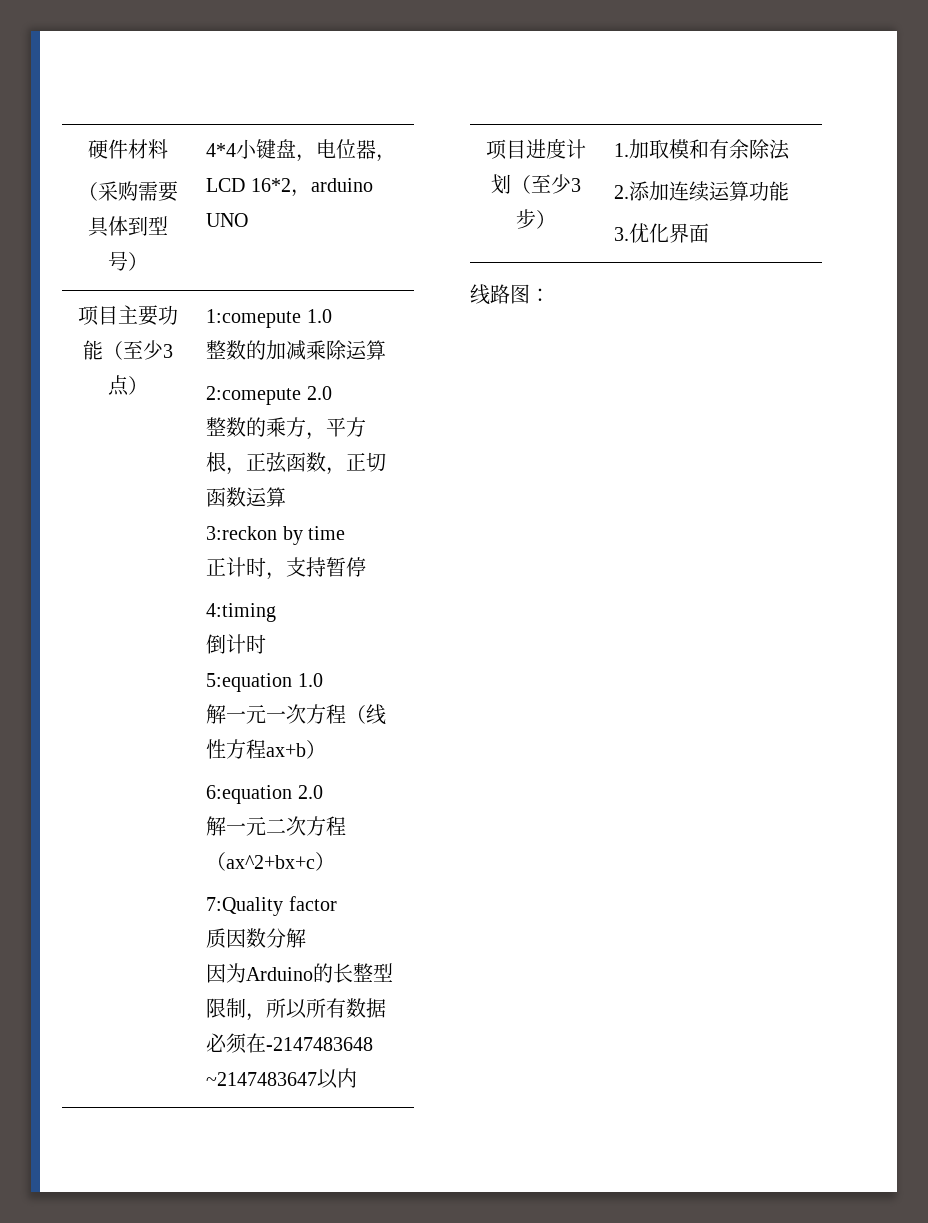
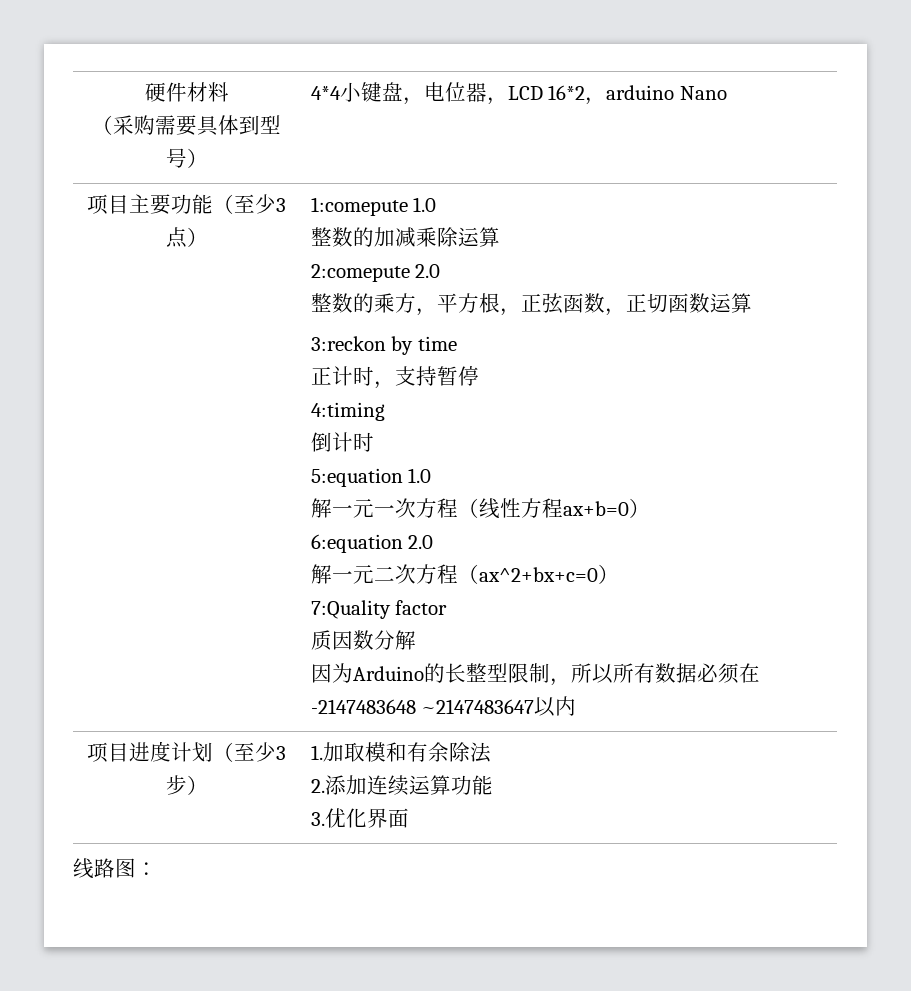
[206,213,249,227] UNO -> [679,86,727,100] Nano
[266,743,307,757] ax+b -> [562,501,629,516] ax+b=0
[226,855,316,869] ax^2+bx+c -> [478,567,598,582] ax^2+bx+c=0

